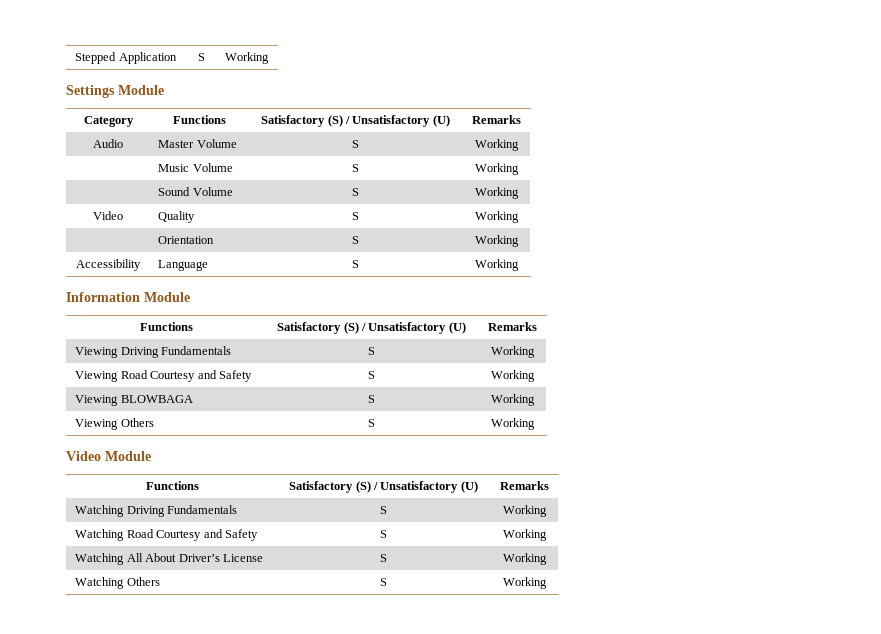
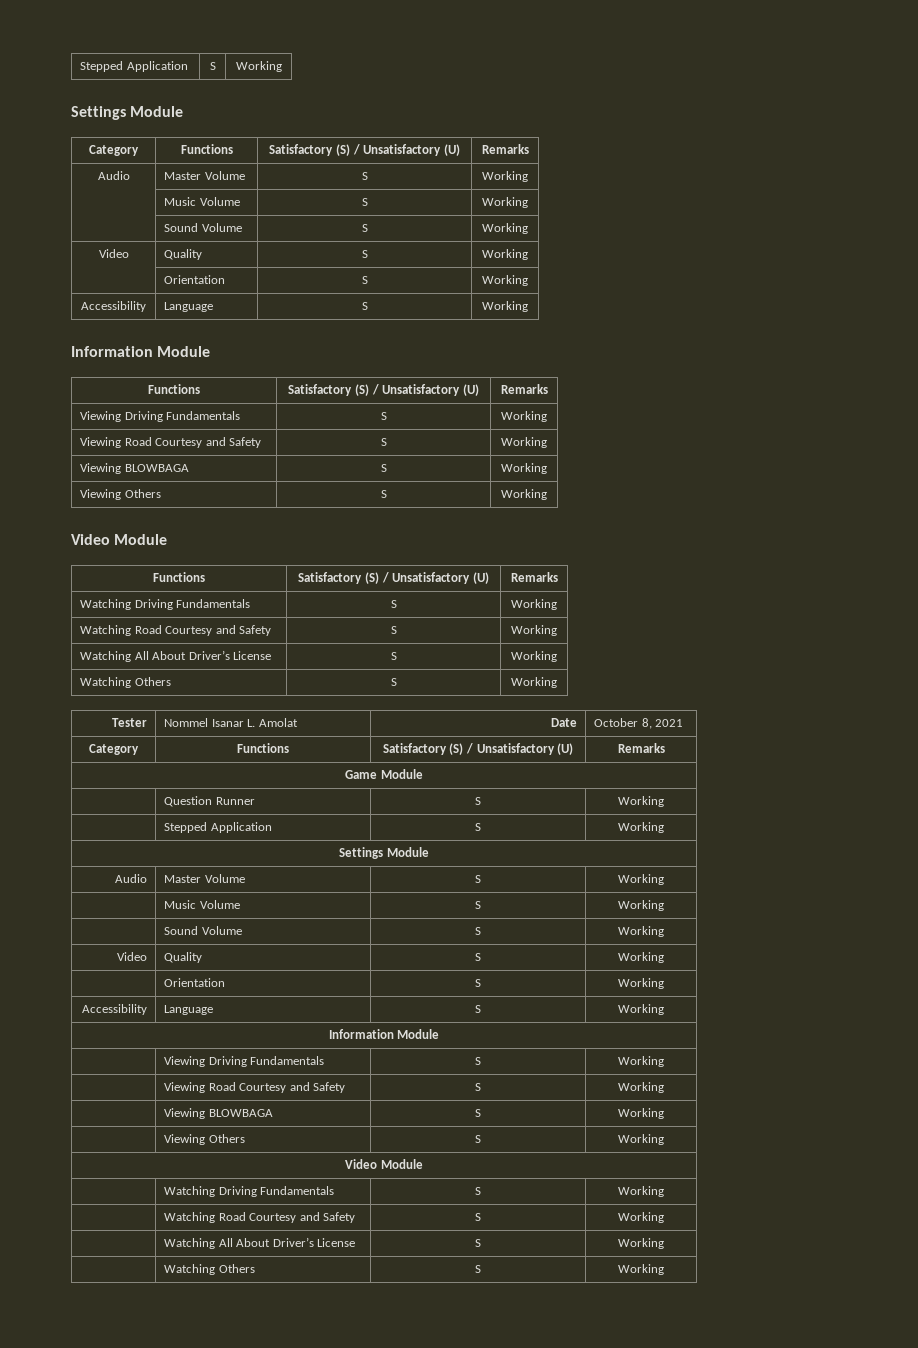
(547, 583) none -> [111,718,147,727] [164,718,298,727] [550,718,577,727] [594,718,684,729] [89,744,139,755] [236,743,289,753] [382,743,574,755] [617,743,665,753] [345,769,423,779] [164,796,255,807] [475,797,481,805] [618,796,664,807] [164,822,272,833] [475,823,481,831] [618,822,664,833] [339,847,429,859] [114,874,147,883] [164,874,245,883] [475,875,481,883] [618,874,664,885] [164,900,240,909] [475,901,481,909] [618,900,664,911] [164,926,242,935] [475,927,481,935] [618,926,664,937] [116,952,147,961] [164,952,203,963] [475,953,481,961] [618,952,664,963] [164,978,226,987] [475,979,481,987] [618,978,664,989] [81,1004,147,1015] [164,1005,214,1015] [475,1005,481,1013] [618,1004,664,1015] [328,1029,440,1039] [164,1056,325,1067] [475,1057,481,1065] [618,1056,664,1067] [164,1082,346,1093] [475,1083,481,1091] [618,1082,664,1093] [164,1108,273,1119] [475,1109,481,1117] [618,1108,664,1119] [164,1134,245,1145] [475,1135,481,1143] [618,1134,664,1145] [345,1159,423,1169] [164,1186,335,1197] [475,1187,481,1195] [618,1186,664,1197] [164,1212,356,1223] [475,1213,481,1221] [618,1212,664,1223] [164,1237,356,1249] [475,1239,481,1247] [618,1238,664,1249] [164,1264,255,1275] [475,1265,481,1273] [618,1264,664,1275] // Tester | Nommel Isanar L. Amolat | Date | October 8, 2021 // Category | Functions | Satisfactory (S) / Unsatisfactory (U) | Remarks // Game Module // | Question Runner | S | Working // | Stepped Application | S | Working // Settings Module // Audio | Master Volume | S | Working // | Music Volume | S | Working // | Sound Volume | S | Working // Video | Quality | S | Working // | Orientation | S | Working // Accessibility | Language | S | Working // Information Module // | Viewing Driving Fundamentals | S | Working // | Viewing Road Courtesy and Safety | S | Working // | Viewing BLOWBAGA | S | Working // | Viewing Others | S | Working // Video Module // | Watching Driving Fundamentals | S | Working // | Watching Road Courtesy and Safety | S | Working // | Watching All About Driver’s License | S | Working // | Watching Others | S | Working

